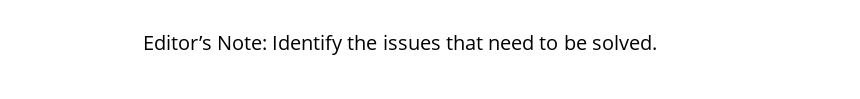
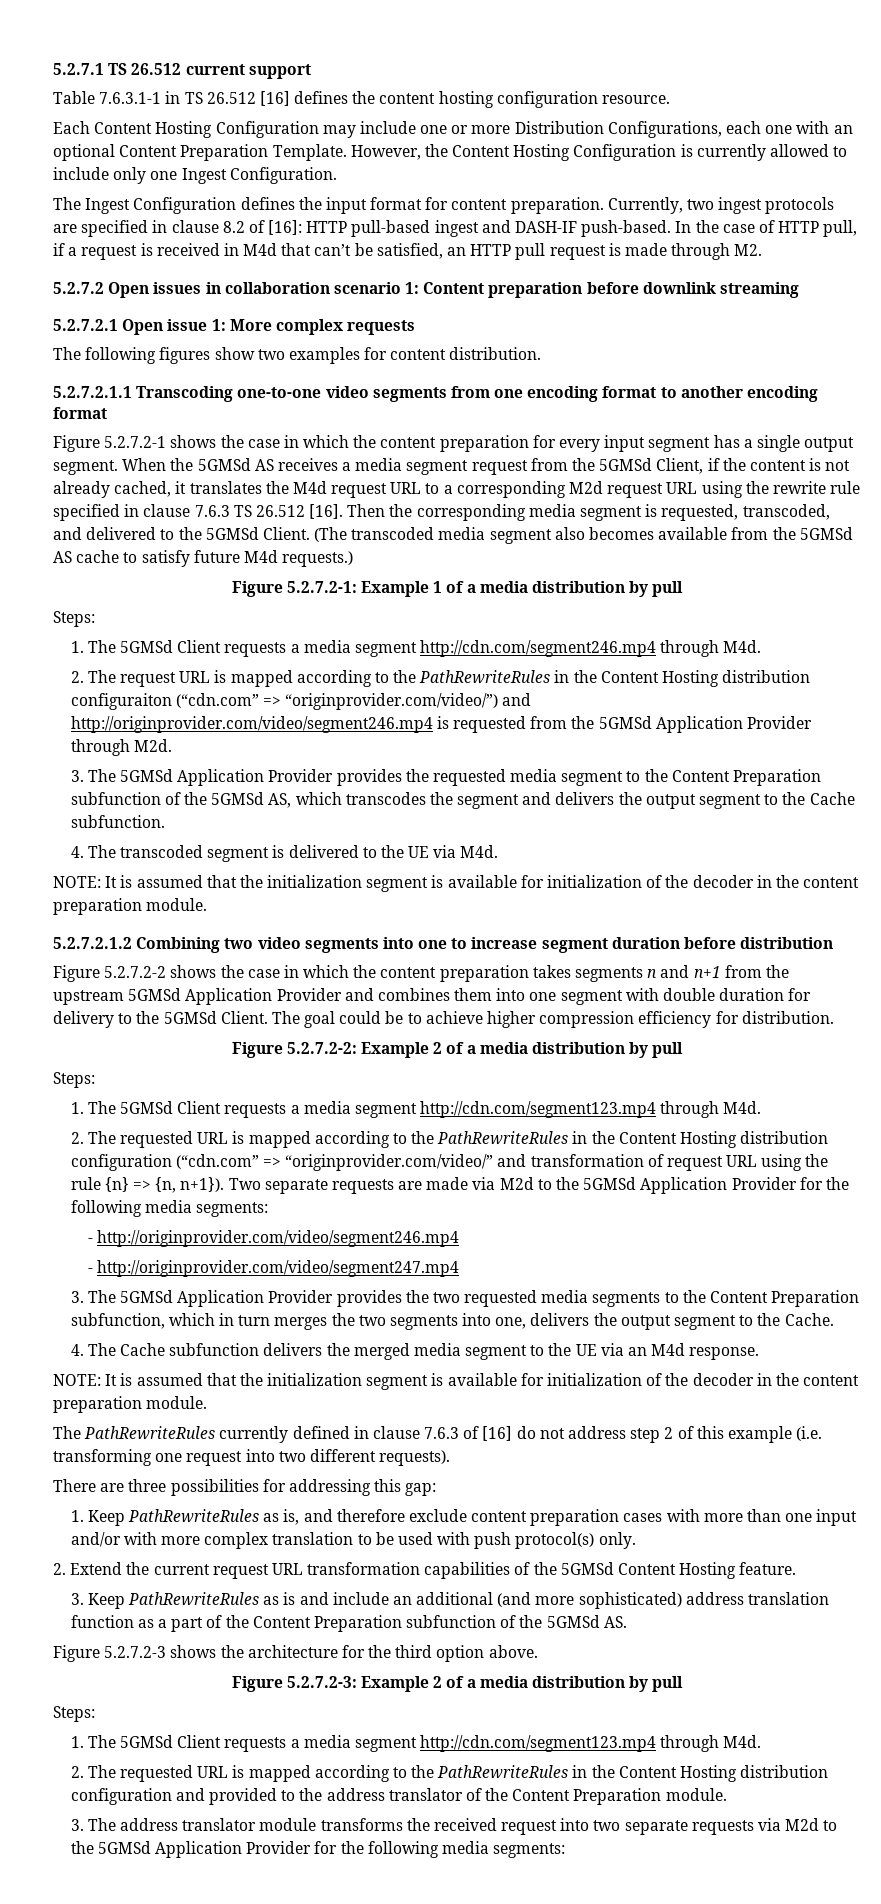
[143,34,657,55] Editor’s Note: Identify the issues that need to be solved. -> [53,63,311,79] [53,91,671,108] [53,121,853,138] [53,144,848,161] [53,167,337,184] [53,197,835,214] [53,220,858,237] [53,243,763,260] [53,282,800,298] [53,319,416,335] [53,347,542,364] [53,386,819,402] [53,407,107,419] [53,435,855,452] [53,458,851,475] [53,481,861,498] [53,504,830,521] [53,527,853,544] [53,550,354,567] [231,581,684,597] [53,611,95,627] [70,640,762,657] [70,670,811,687] [70,693,532,710] [70,716,812,733] [70,739,172,756] [70,769,821,786] [70,792,855,809] [70,815,165,828] [70,845,499,862] [53,875,860,892] [53,898,208,915] [53,937,834,953] [53,965,789,982] [53,988,812,1005] [53,1011,834,1028] [231,1042,684,1058] [53,1072,95,1088] [70,1101,762,1118] [70,1131,829,1148] [70,1154,829,1171] [70,1177,849,1194] [70,1200,268,1217] [88,1230,460,1247] [88,1260,460,1277] [70,1290,860,1307] [70,1313,834,1330] [70,1343,760,1360] [53,1373,860,1390] [53,1396,208,1413] [53,1426,823,1443] [53,1449,451,1466] [53,1479,437,1496] [70,1509,858,1526] [70,1532,636,1549] [53,1562,797,1579] [70,1592,829,1609] [70,1615,627,1632] [53,1645,538,1662] [231,1676,684,1692] [53,1706,95,1722] [70,1735,762,1752] [70,1765,829,1782] [70,1788,727,1805] [70,1818,838,1835] [70,1841,566,1858] 5.2.7.1 TS 26.512 current support // Table 7.6.3.1-1 in TS 26.512 [16] defines the content hosting configuration resource. // Each Content Hosting Configuration may include one or more Distribution Configurations, each one with an optional Content Preparation Template. However, the Content Hosting Configuration is currently allowed to include only one Ingest Configuration. // The Ingest Configuration defines the input format for content preparation. Currently, two ingest protocols are specified in clause 8.2 of [16]: HTTP pull-based ingest and DASH-IF push-based. In the case of HTTP pull, if a request is received in M4d that can’t be satisfied, an HTTP pull request is made through M2. // 5.2.7.2 Open issues in collaboration scenario 1: Content preparation before downlink streaming // 5.2.7.2.1 Open issue 1: More complex requests // The following figures show two examples for content distribution. // 5.2.7.2.1.1 Transcoding one-to-one video segments from one encoding format to another encoding format // Figure 5.2.7.2-1 shows the case in which the content preparation for every input segment has a single output segment. When the 5GMSd AS receives a media segment request from the 5GMSd Client, if the content is not already cached, it translates the M4d request URL to a corresponding M2d request URL using the rewrite rule specified in clause 7.6.3 TS 26.512 [16]. Then the corresponding media segment is requested, transcoded, and delivered to the 5GMSd Client. (The transcoded media segment also becomes available from the 5GMSd AS cache to satisfy future M4d requests.) // Figure 5.2.7.2-1: Example 1 of a media distribution by pull // Steps: // 1. The 5GMSd Client requests a media segment http://cdn.com/segment246.mp4 through M4d. // 2. The request URL is mapped according to the PathRewriteRules in the Content Hosting distribution configuraiton (“cdn.com” => “originprovider.com/video/”) and http://originprovider.com/video/segment246.mp4 is requested from the 5GMSd Application Provider through M2d. // 3. The 5GMSd Application Provider provides the requested media segment to the Content Preparation subfunction of the 5GMSd AS, which transcodes the segment and delivers the output segment to the Cache subfunction. // 4. The transcoded segment is delivered to the UE via M4d. // NOTE: It is assumed that the initialization segment is available for initialization of the decoder in the content preparation module. // 5.2.7.2.1.2 Combining two video segments into one to increase segment duration before distribution // Figure 5.2.7.2-2 shows the case in which the content preparation takes segments n and n+1 from the upstream 5GMSd Application Provider and combines them into one segment with double duration for delivery to the 5GMSd Client. The goal could be to achieve higher compression efficiency for distribution. // Figure 5.2.7.2-2: Example 2 of a media distribution by pull // Steps: // 1. The 5GMSd Client requests a media segment http://cdn.com/segment123.mp4 through M4d. // 2. The requested URL is mapped according to the PathRewriteRules in the Content Hosting distribution configuration (“cdn.com” => “originprovider.com/video/” and transformation of request URL using the rule {n} => {n, n+1}). Two separate requests are made via M2d to the 5GMSd Application Provider for the following media segments: // - http://originprovider.com/video/segment246.mp4 // - http://originprovider.com/video/segment247.mp4 // 3. The 5GMSd Application Provider provides the two requested media segments to the Content Preparation subfunction, which in turn merges the two segments into one, delivers the output segment to the Cache. // 4. The Cache subfunction delivers the merged media segment to the UE via an M4d response. // NOTE: It is assumed that the initialization segment is available for initialization of the decoder in the content preparation module. // The PathRewriteRules currently defined in clause 7.6.3 of [16] do not address step 2 of this example (i.e. transforming one request into two different requests). // There are three possibilities for addressing this gap: // 1. Keep PathRewriteRules as is, and therefore exclude content preparation cases with more than one input and/or with more complex translation to be used with push protocol(s) only. // 2. Extend the current request URL transformation capabilities of the 5GMSd Content Hosting feature. // 3. Keep PathRewriteRules as is and include an additional (and more sophisticated) address translation function as a part of the Content Preparation subfunction of the 5GMSd AS. // Figure 5.2.7.2-3 shows the architecture for the third option above. // Figure 5.2.7.2-3: Example 2 of a media distribution by pull // Steps: // 1. The 5GMSd Client requests a media segment http://cdn.com/segment123.mp4 through M4d. // 2. The requested URL is mapped according to the PathRewriteRules in the Content Hosting distribution configuration and provided to the address translator of the Content Preparation module. // 3. The address translator module transforms the received request into two separate requests via M2d to the 5GMSd Application Provider for the following media segments:

